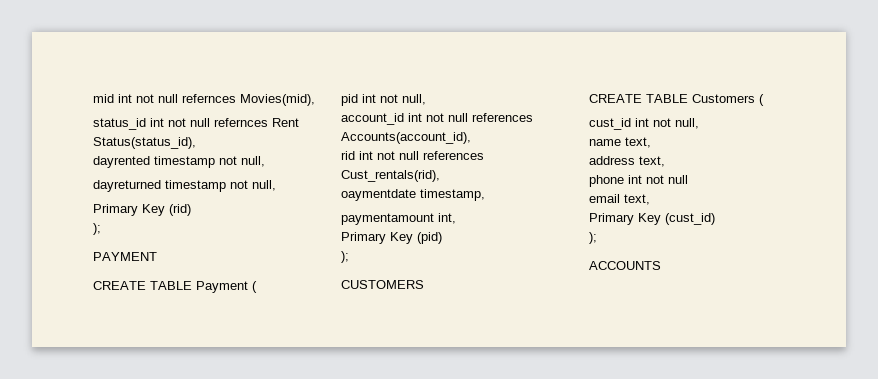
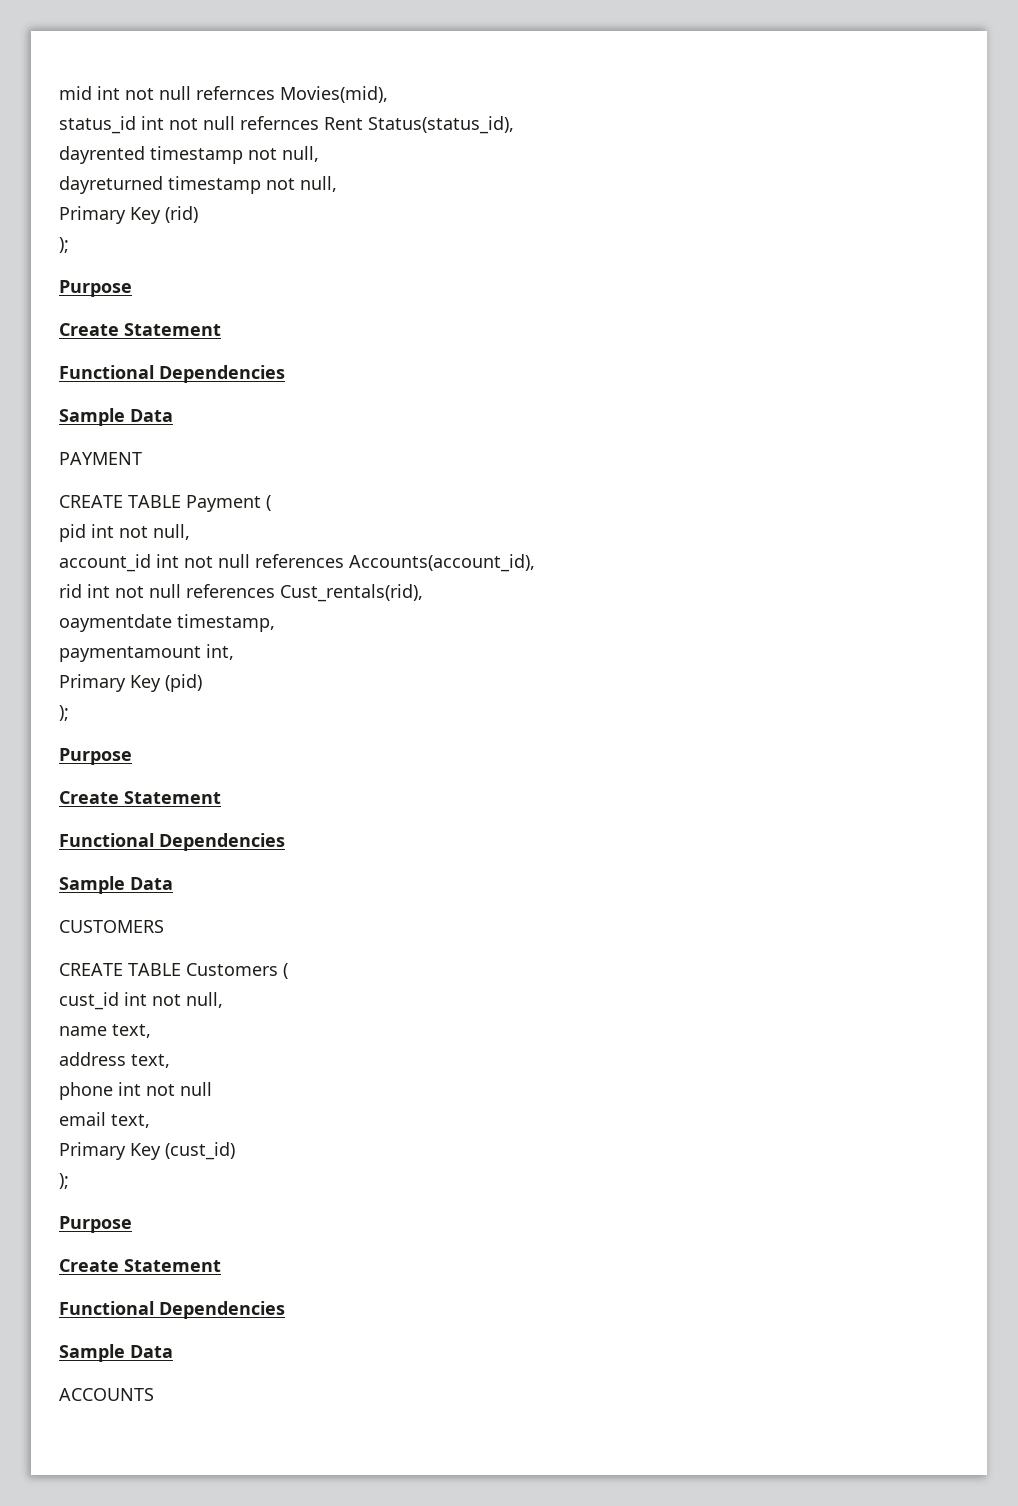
(101, 229) none -> [59,280,132,297] [59,323,221,336] [59,365,285,383] [59,408,173,426] // Purpose // Create Statement // Functional Dependencies // Sample Data
(349, 257) none -> [59,748,132,765] [59,791,221,804] [59,833,285,851] [59,876,173,894] // Purpose // Create Statement // Functional Dependencies // Sample Data
(597, 238) none -> [59,1216,132,1233] [59,1259,221,1272] [59,1301,285,1319] [59,1344,173,1362] // Purpose // Create Statement // Functional Dependencies // Sample Data

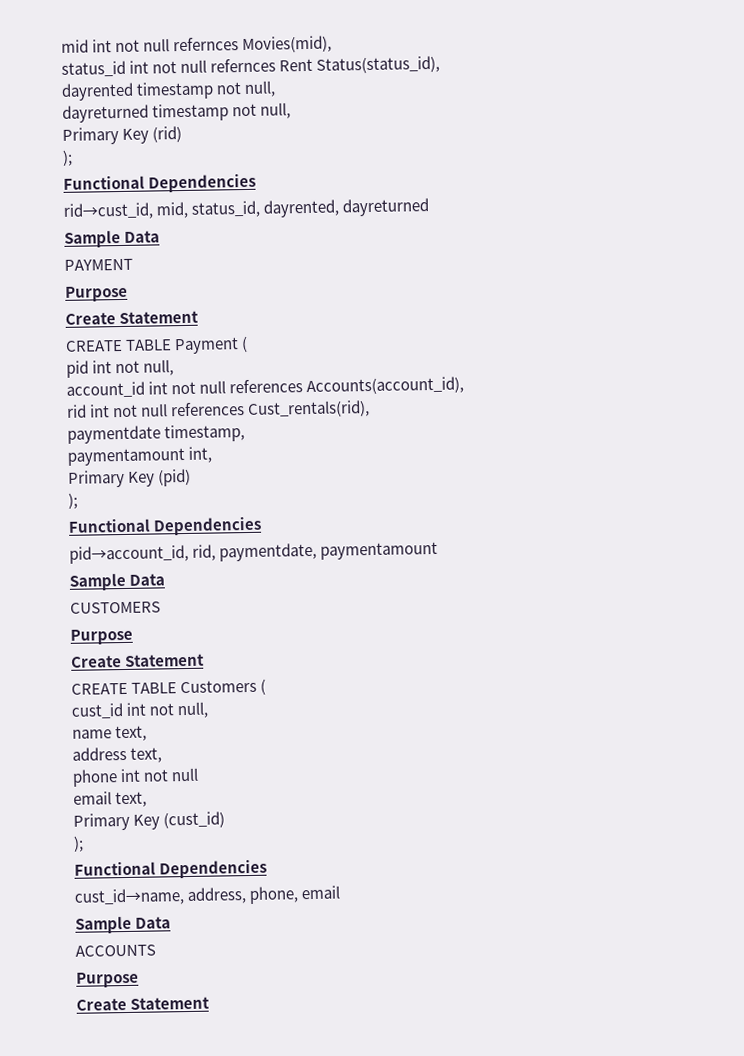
[59,280,132,297] [59,323,221,336] [59,365,285,383] // Purpose // Create Statement // Functional Dependencies -> [63,173,257,193] [63,198,430,220] // Functional Dependencies // rid→cust_id, mid, status_id, dayrented, dayreturned
(142, 458) none -> [65,285,128,302] [65,310,200,325] // Purpose // Create Statement
[59,614,172,632] oaymentdate -> [67,425,161,444] paymentdate
[59,748,132,765] [59,791,221,804] [59,833,285,851] // Purpose // Create Statement // Functional Dependencies -> [68,516,263,536] [69,541,439,564] // Functional Dependencies // pid→account_id, rid, paymentdate, paymentamount
(164, 926) none -> [70,628,133,645] [71,653,206,668] // Purpose // Create Statement
[59,1216,132,1233] [59,1259,221,1272] [59,1301,285,1319] // Purpose // Create Statement // Functional Dependencies -> [74,859,268,879] [74,885,341,906] // Functional Dependencies // cust_id→name, address, phone, email
(154, 1394) none -> [76,971,139,988] [76,996,211,1011] // Purpose // Create Statement

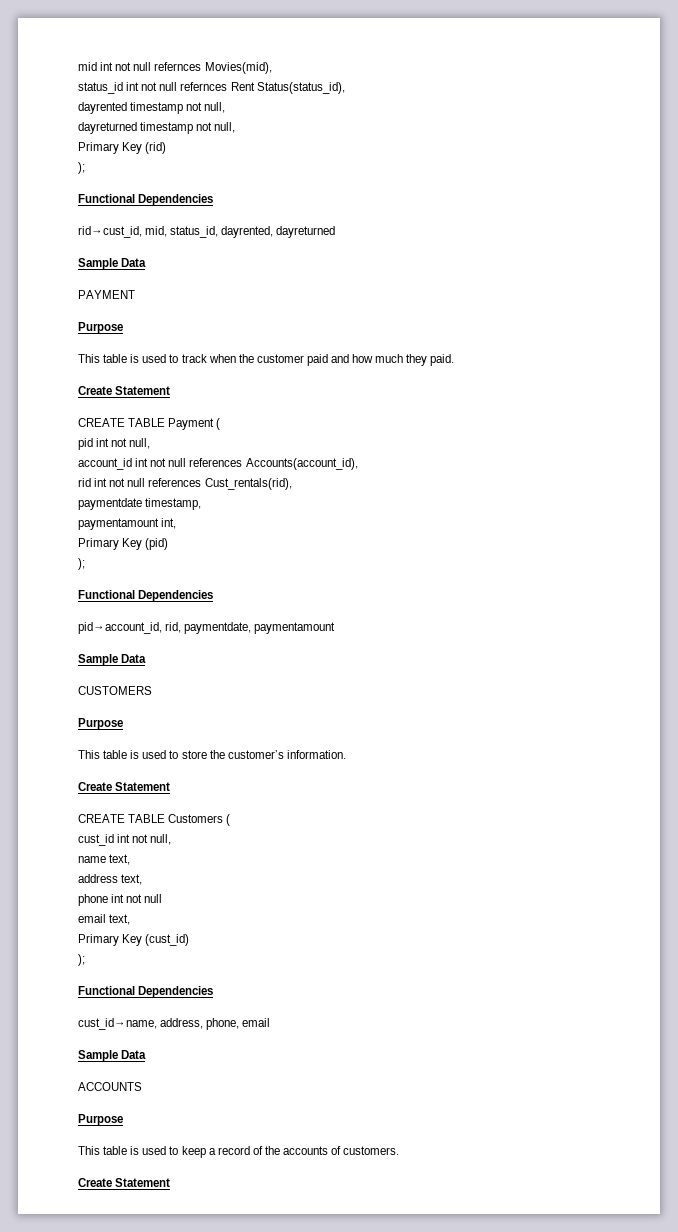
(128, 293) none -> [78,354,455,366] // This table is used to track when the customer paid and how much they paid.
(133, 636) none -> [78,750,346,759] // This table is used to store the customer’s information.
(139, 979) none -> [78,1146,400,1158] // This table is used to keep a record of the accounts of customers.

